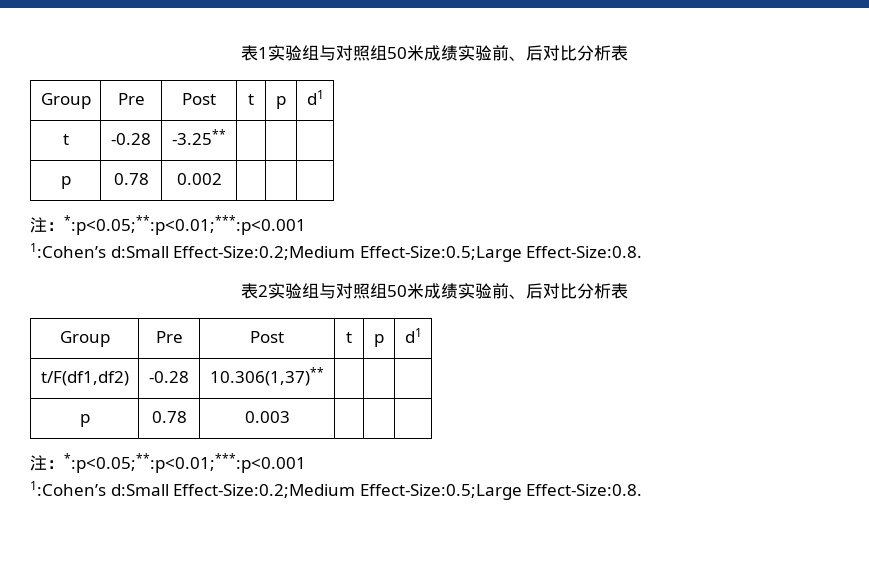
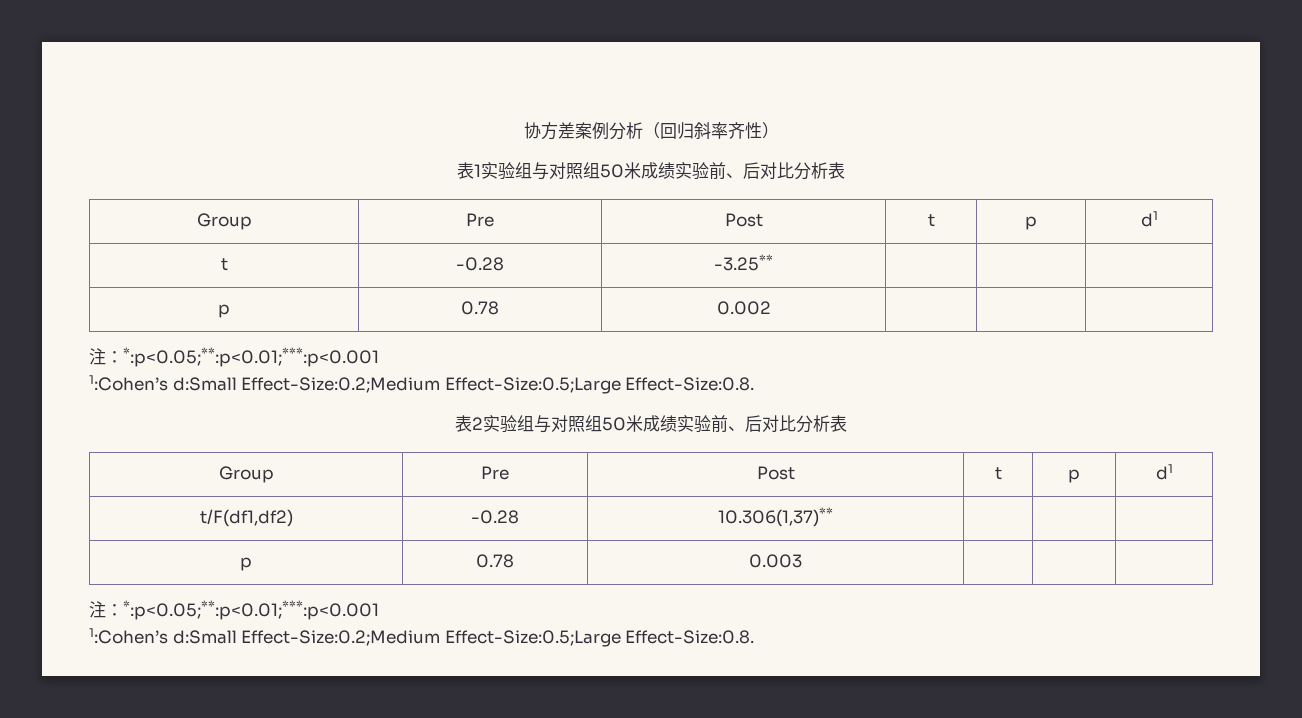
(241, 53) none -> [523,122,779,140] 协方差案例分析（回归斜率齐性） //

